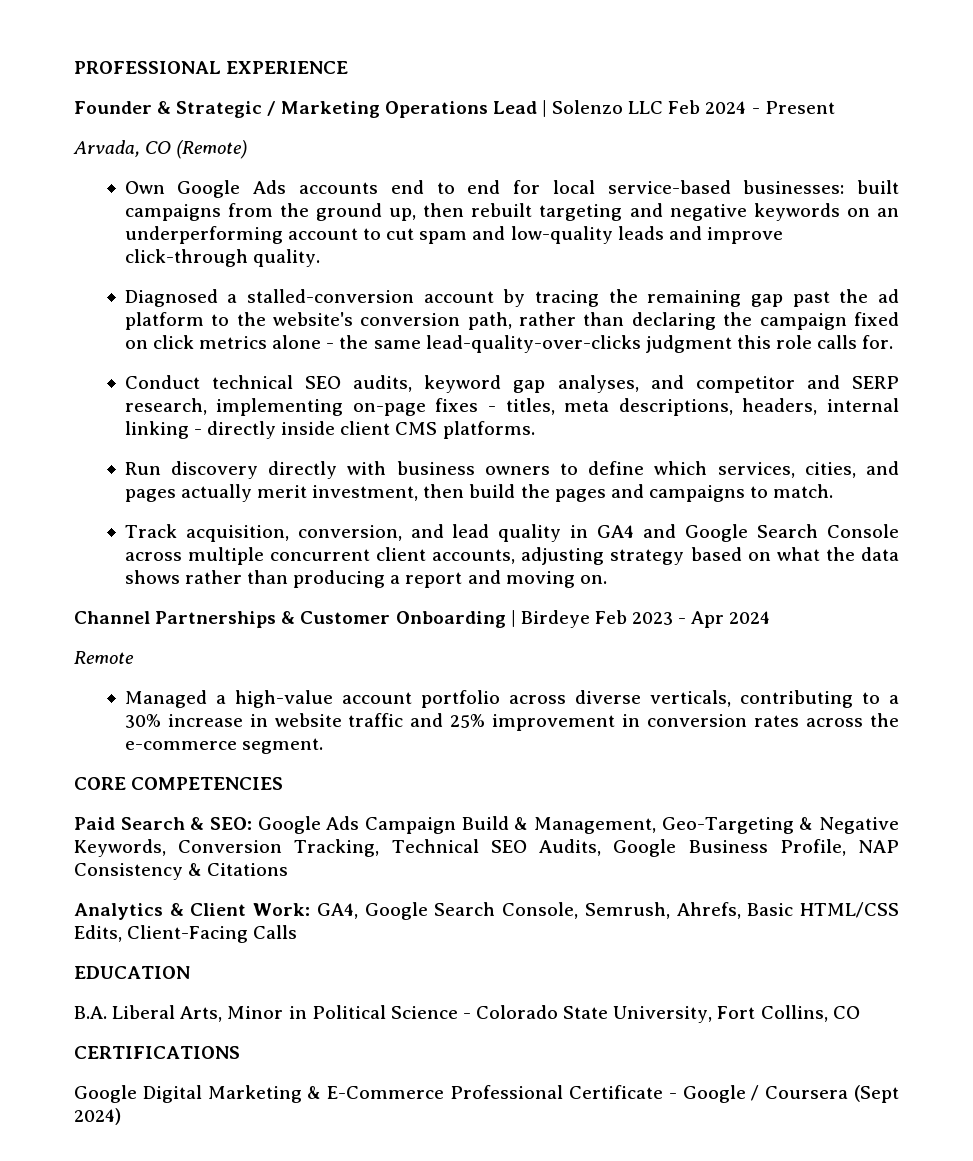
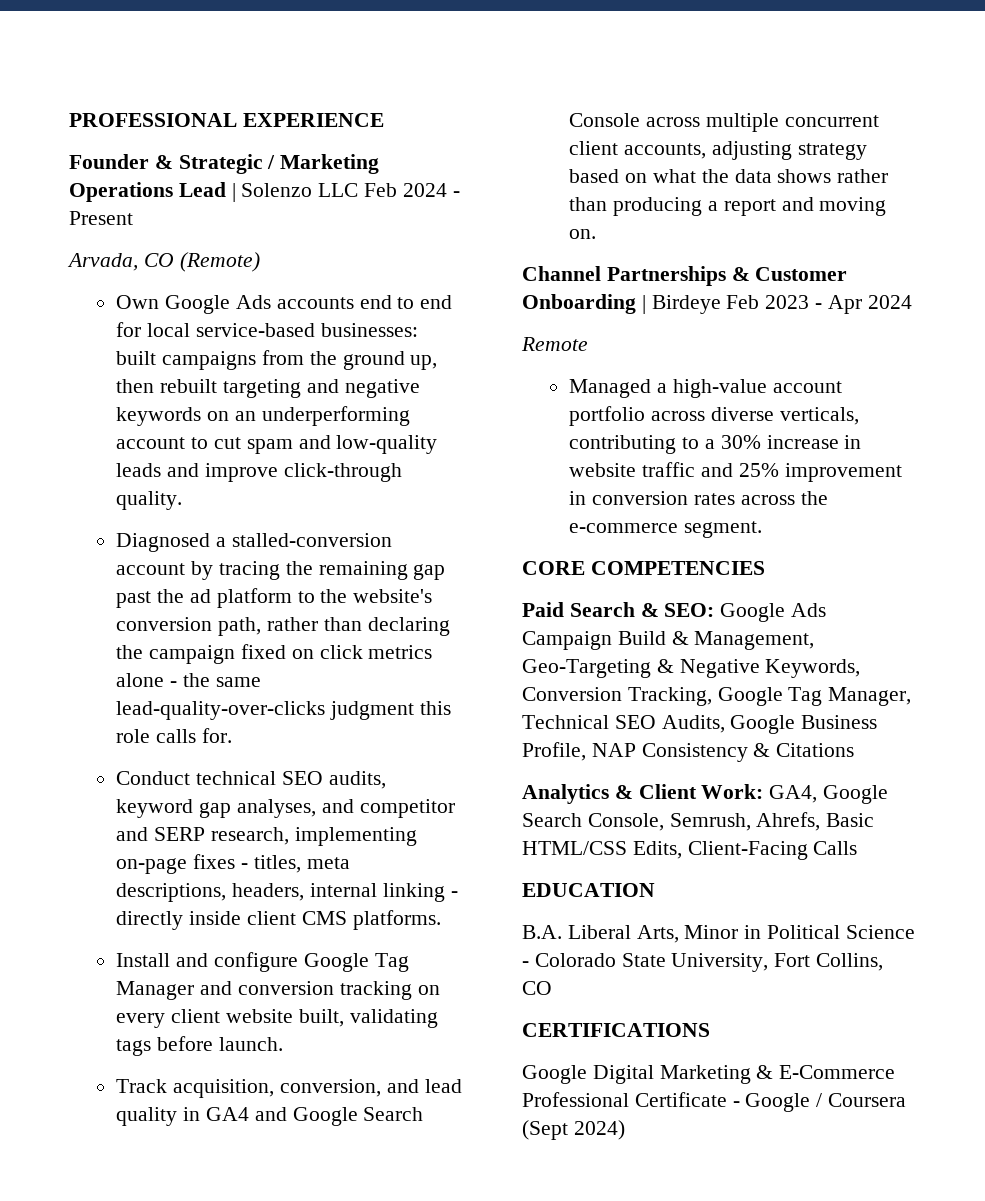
[124,461,899,479] [124,484,834,502] Run discovery directly with business owners to define which services, cities, and pages actually merit investment, then build the pages and campaigns to match. -> [116,952,409,972] [116,981,440,1000] [116,1009,438,1028] [116,1036,283,1056] Install and configure Google Tag Manager and conversion tracking on every client website built, validating tags before launch.
(380, 848) none -> [717,687,912,706] Google Tag Manager,

